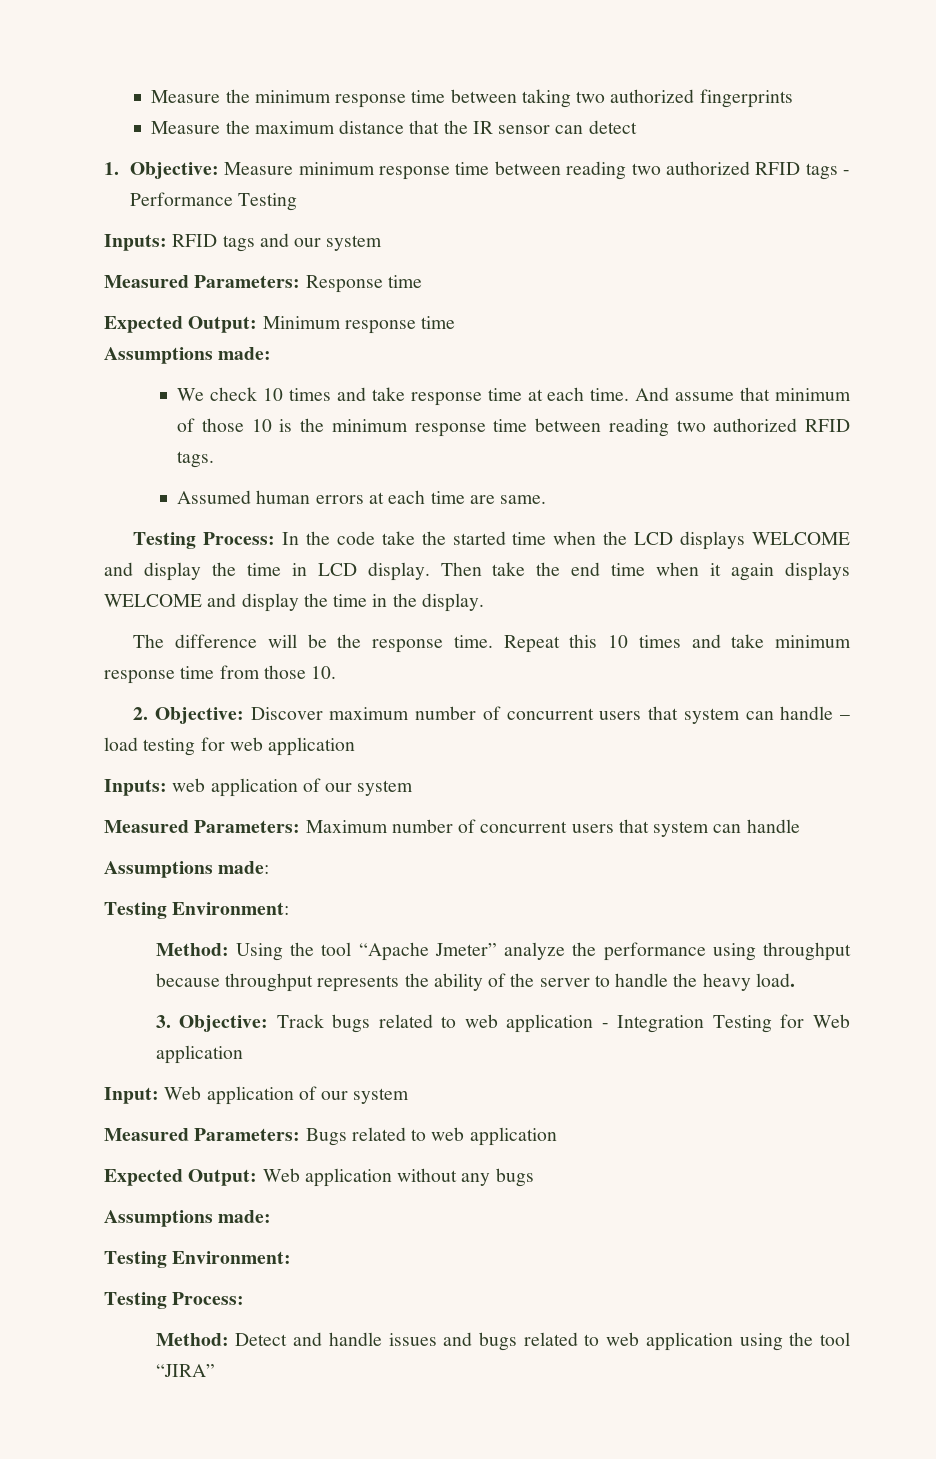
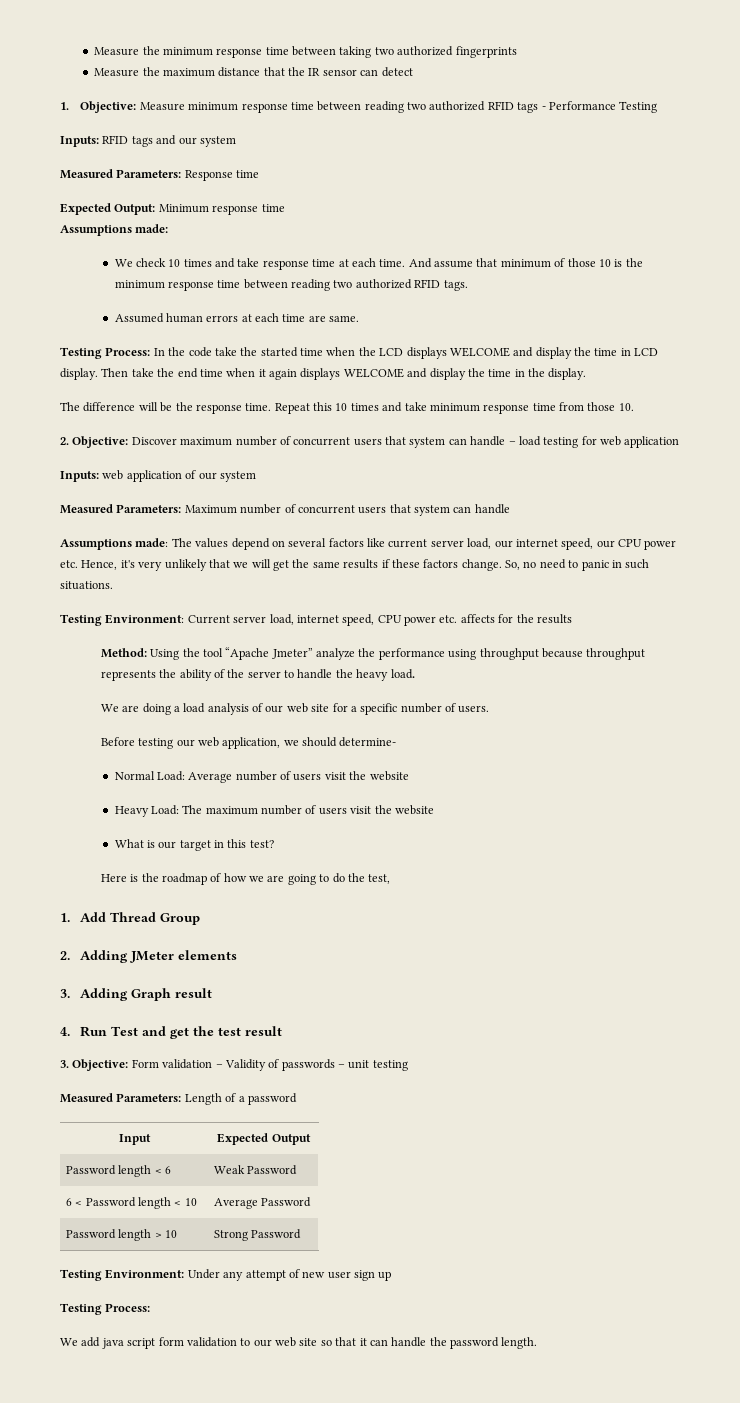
[104,902,290,919] // Testing Environment: -> [171,538,677,550] [60,559,650,571] [60,581,113,590] [60,614,572,626] The values depend on several factors like current server load, our internet speed, our CPU power etc. Hence, it's very unlikely that we will get the same results if these factors change. So, no need to panic in such situations. // Testing Environment: Current server load, internet speed, CPU power etc. affects for the results
[155,1014,851,1033] [155,1045,243,1064] [104,1086,410,1105] [104,1127,557,1146] [104,1168,534,1187] [104,1210,272,1227] [104,1251,292,1268] [104,1292,245,1309] [155,1332,851,1351] [155,1364,215,1377] 3. Objective: Track bugs related to web application - Integration Testing for Web application // Input: Web application of our system // Measured Parameters: Bugs related to web application // Expected Output: Web application without any bugs // Assumptions made: // Testing Environment: // Testing Process: // Method: Detect and handle issues and bugs related to web application using the tool “JIRA” -> [100,703,490,715] [100,737,397,749] [114,771,409,783] [114,805,434,817] [114,839,274,851] [100,873,391,885] [60,912,201,925] [60,950,238,963] [60,988,213,1001] [60,1026,283,1039] [60,1059,408,1071] [60,1093,297,1105] [119,1134,151,1145] [217,1133,311,1145] [65,1165,172,1177] [213,1165,298,1175] [65,1197,197,1209] [213,1197,312,1209] [65,1229,178,1241] [213,1229,302,1241] [60,1269,392,1281] [60,1303,151,1315] [60,1337,538,1349] We are doing a load analysis of our web site for a specific number of users. // Before testing our web application, we should determine- // Normal Load: Average number of users visit the website // Heavy Load: The maximum number of users visit the website // What is our target in this test? // Here is the roadmap of how we are going to do the test, // 1. Add Thread Group // 2. Adding JMeter elements // 3. Adding Graph result // 4. Run Test and get the test result // 3. Objective: Form validation – Validity of passwords – unit testing // Measured Parameters: Length of a password // Input | Expected Output // Password length < 6 | Weak Password // 6 < Password length < 10 | Average Password // Password length > 10 | Strong Password // Testing Environment: Under any attempt of new user sign up // Testing Process: // We add java script form validation to our web site so that it can handle the password length.

